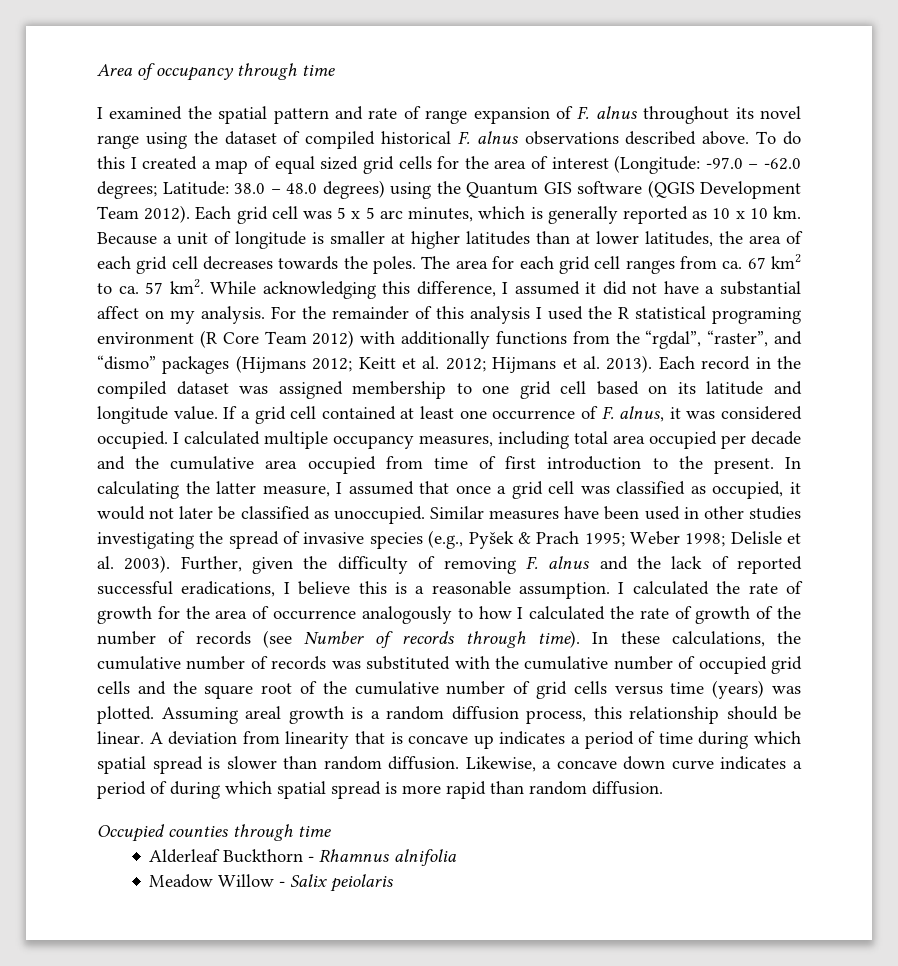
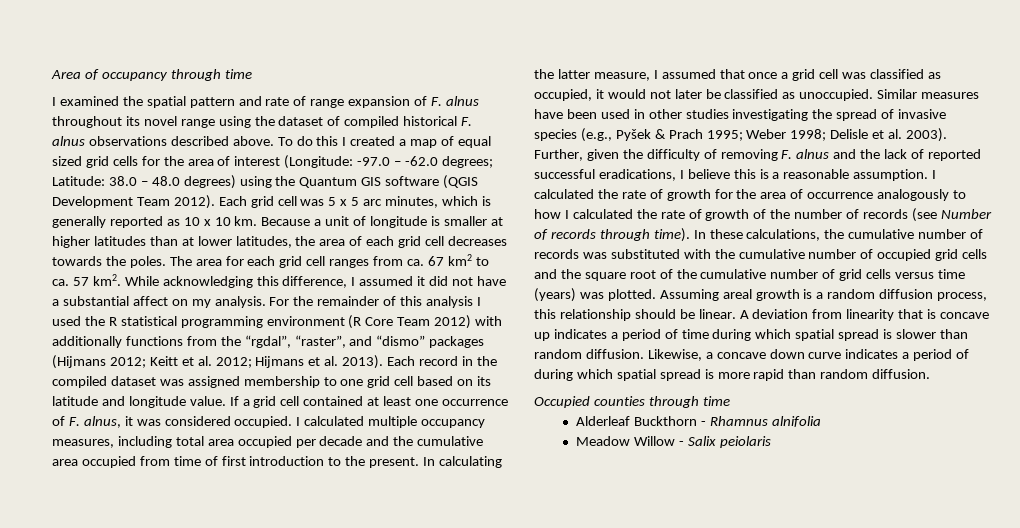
[712,307,801,324] programing -> [180,316,263,328] programming

